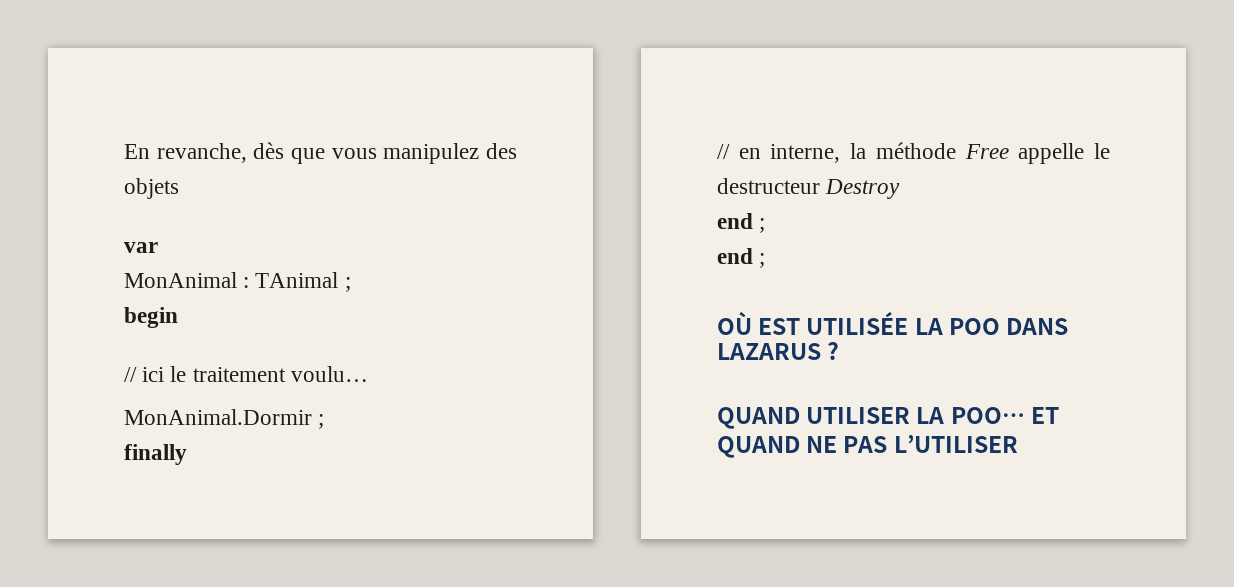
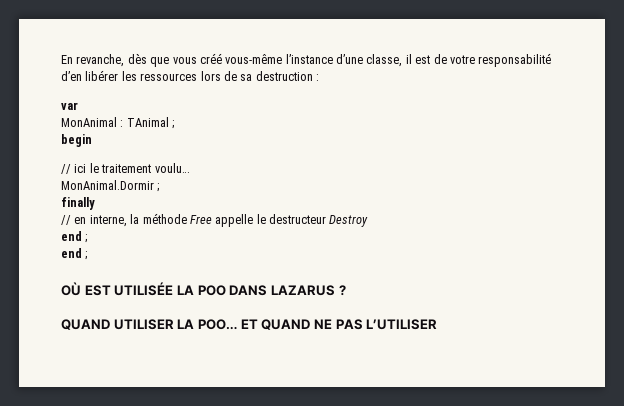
[383,143,517,164] [124,178,179,199] manipulez des objets -> [199,53,552,67] [61,70,319,81] créé vous-même l’instance d’une classe, il est de votre responsabilité d’en libérer les ressources lors de sa destruction :

